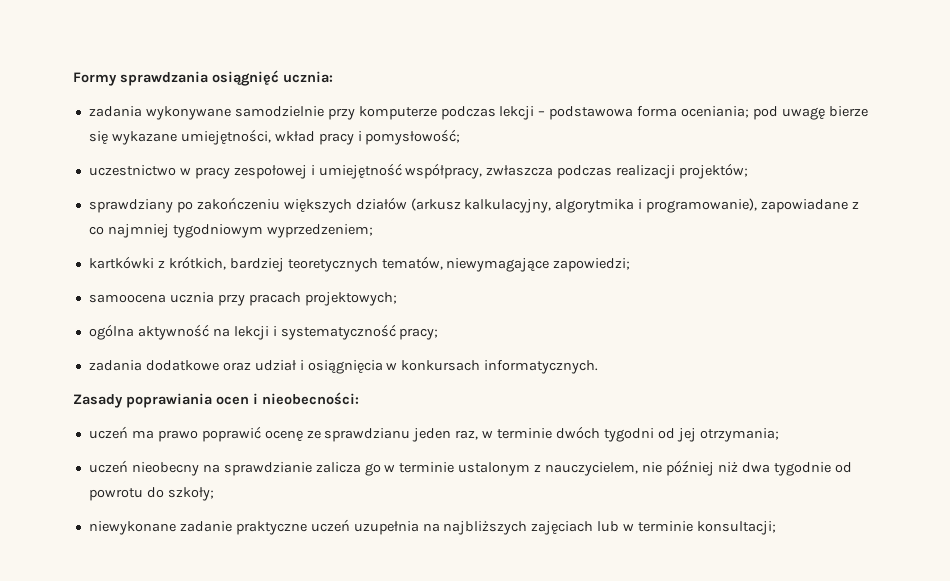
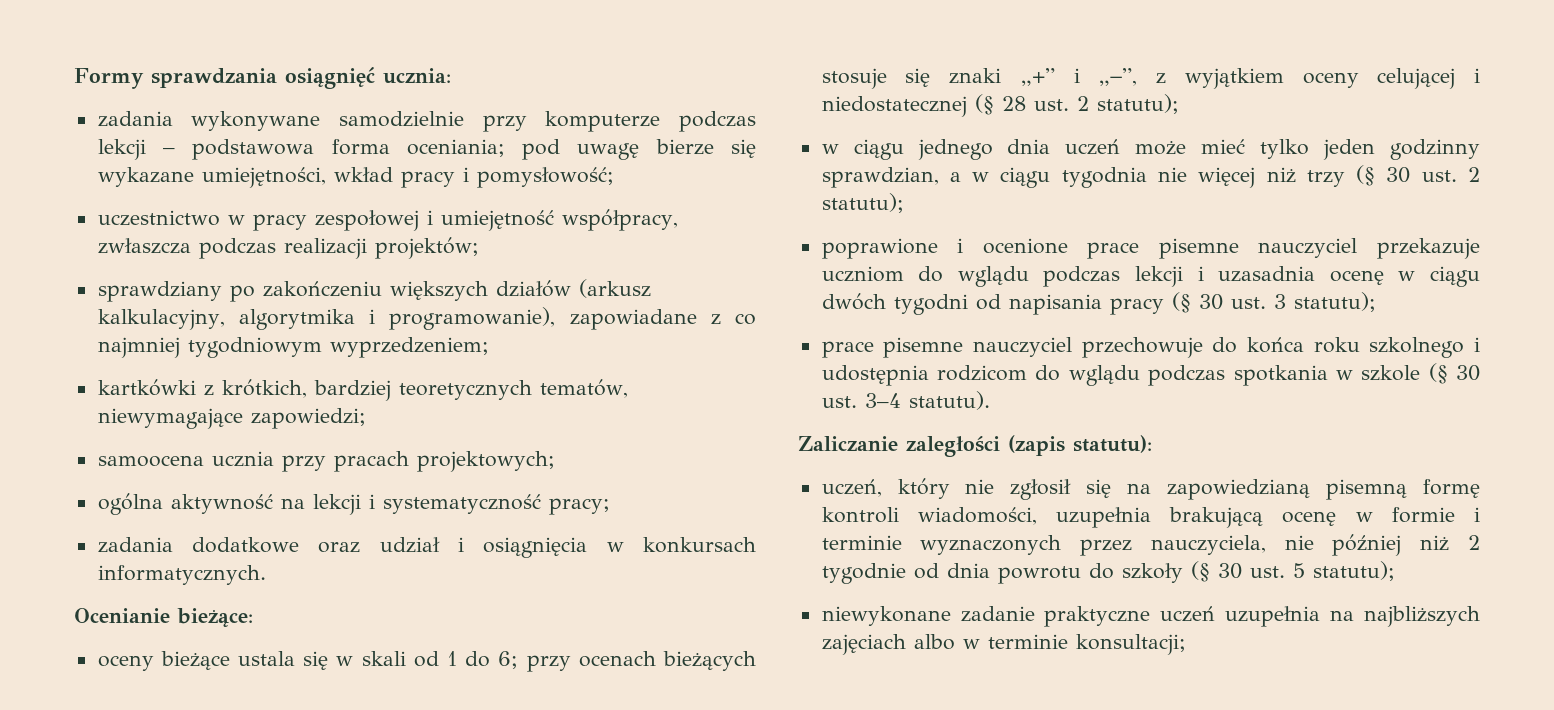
[73,392,359,408] [88,426,779,442] [88,460,639,476] Zasady poprawiania ocen i nieobecności: // uczeń ma prawo poprawić ocenę ze sprawdzianu jeden raz, w terminie dwóch tygodni od jej otrzymania; // uczeń nieobecny na sprawdzianie zalicza go w terminie ustalonym z nauczycielem, -> [74,608,253,627] [97,651,756,672] [821,68,1480,89] [821,94,1179,117] [821,139,1480,160] [821,165,1481,188] [821,193,904,213] [821,238,1480,259] [821,266,1480,287] [821,292,1376,315] [821,337,1480,358] [821,363,1481,386] [821,391,990,410] [798,435,1152,457] [821,478,1480,500] [821,507,1480,528] [821,535,1266,556] Ocenianie bieżące: // oceny bieżące ustala się w skali od 1 do 6; przy ocenach bieżących stosuje się znaki „+” i „−”, z wyjątkiem oceny celującej i niedostatecznej (§ 28 ust. 2 statutu); // w ciągu jednego dnia uczeń może mieć tylko jeden godzinny sprawdzian, a w ciągu tygodnia nie więcej niż trzy (§ 30 ust. 2 statutu); // poprawione i ocenione prace pisemne nauczyciel przekazuje uczniom do wglądu podczas lekcji i uzasadnia ocenę w ciągu dwóch tygodni od napisania pracy (§ 30 ust. 3 statutu); // prace pisemne nauczyciel przechowuje do końca roku szkolnego i udostępnia rodzicom do wglądu podczas spotkania w szkole (§ 30 ust. 3–4 statutu). // Zaliczanie zaległości (zapis statutu): // uczeń, który nie zgłosił się na zapowiedzianą pisemną formę kontroli wiadomości, uzupełnia brakującą ocenę w formie i terminie wyznaczonych przez nauczyciela,
[741,462,770,473] dwa -> [1468,535,1480,550] 2
(852, 467) none -> [946,563,990,578] dnia
[167,487,214,501] szkoły; -> [1121,561,1395,583] szkoły (§ 30 ust. 5 statutu);
[597,521,620,532] lub -> [913,634,955,650] albo

